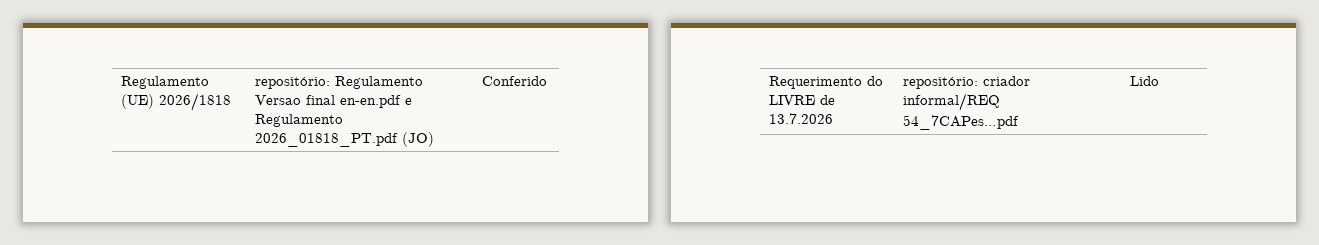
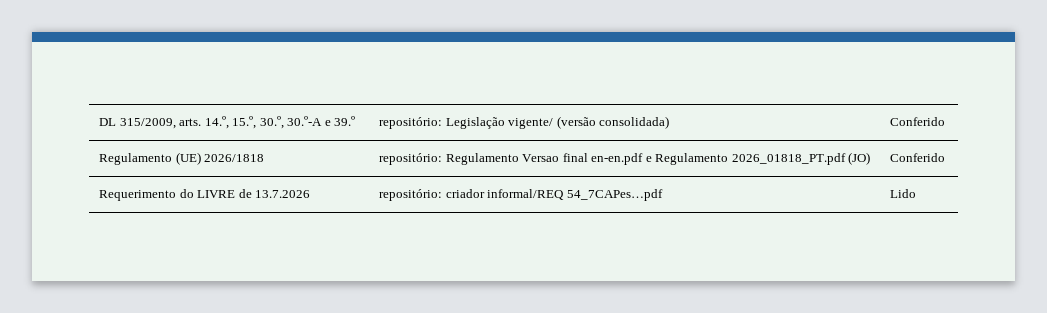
(121, 82) none -> [99,116,356,129] [379,116,670,129] [890,117,946,126] DL 315/2009, arts. 14.º, 15.º, 30.º, 30.º-A e 39.º | repositório: Legislação vigente/ (versão consolidada) | Conferido //

